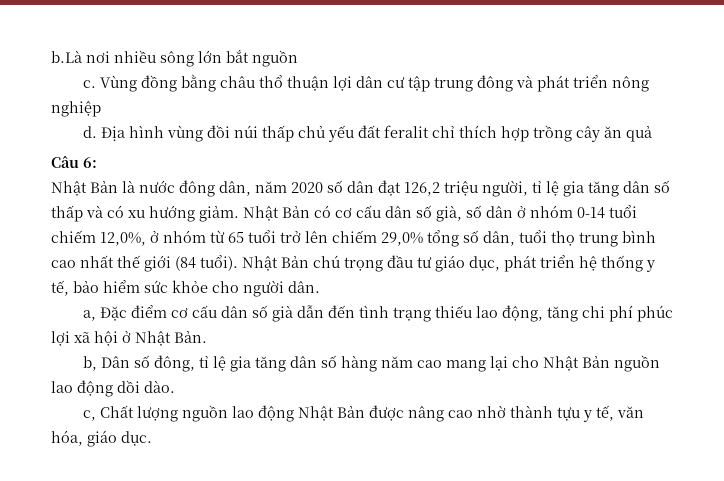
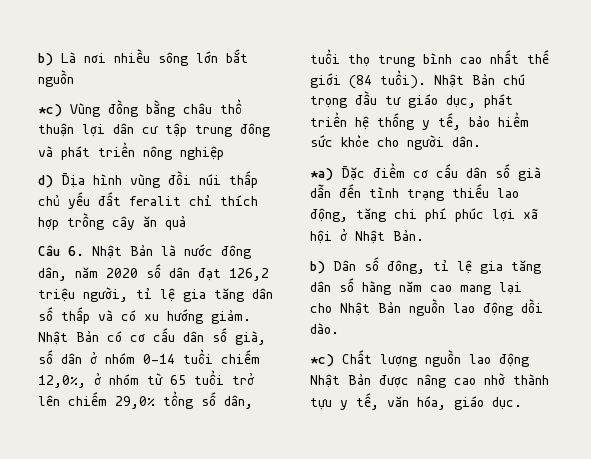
[51,50,82,63] b.Là -> [38,52,76,66] b) Là
[82,80,96,88] c. -> [38,104,62,117] *c)
[82,126,97,138] d. -> [38,175,53,188] d)
[83,157,97,168] 6: // -> [68,246,84,256] 6.
[82,310,96,321] a, -> [310,168,333,181] *a)
[82,356,97,371] b, -> [310,261,325,274] b)
[82,410,96,421] c, -> [310,354,334,367] *c)

